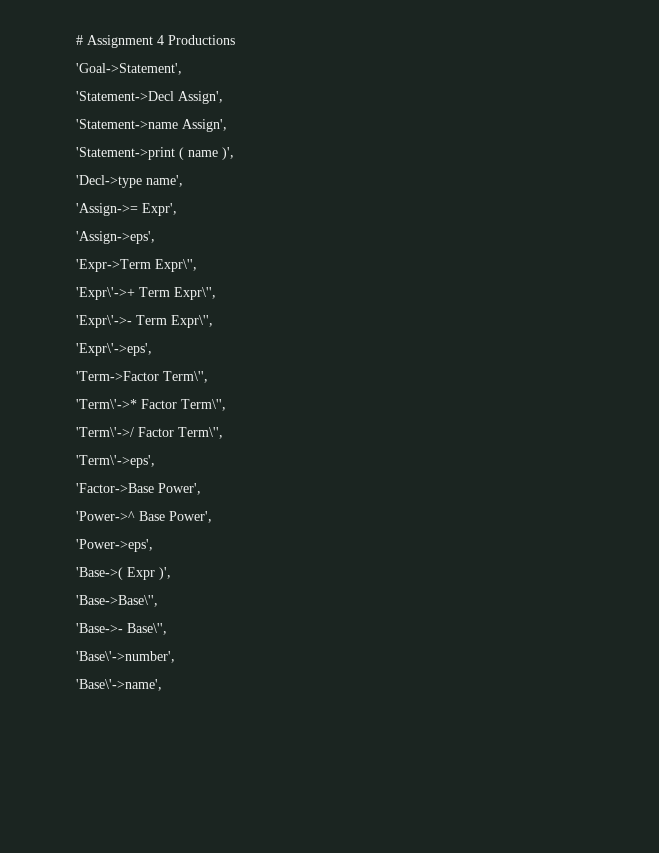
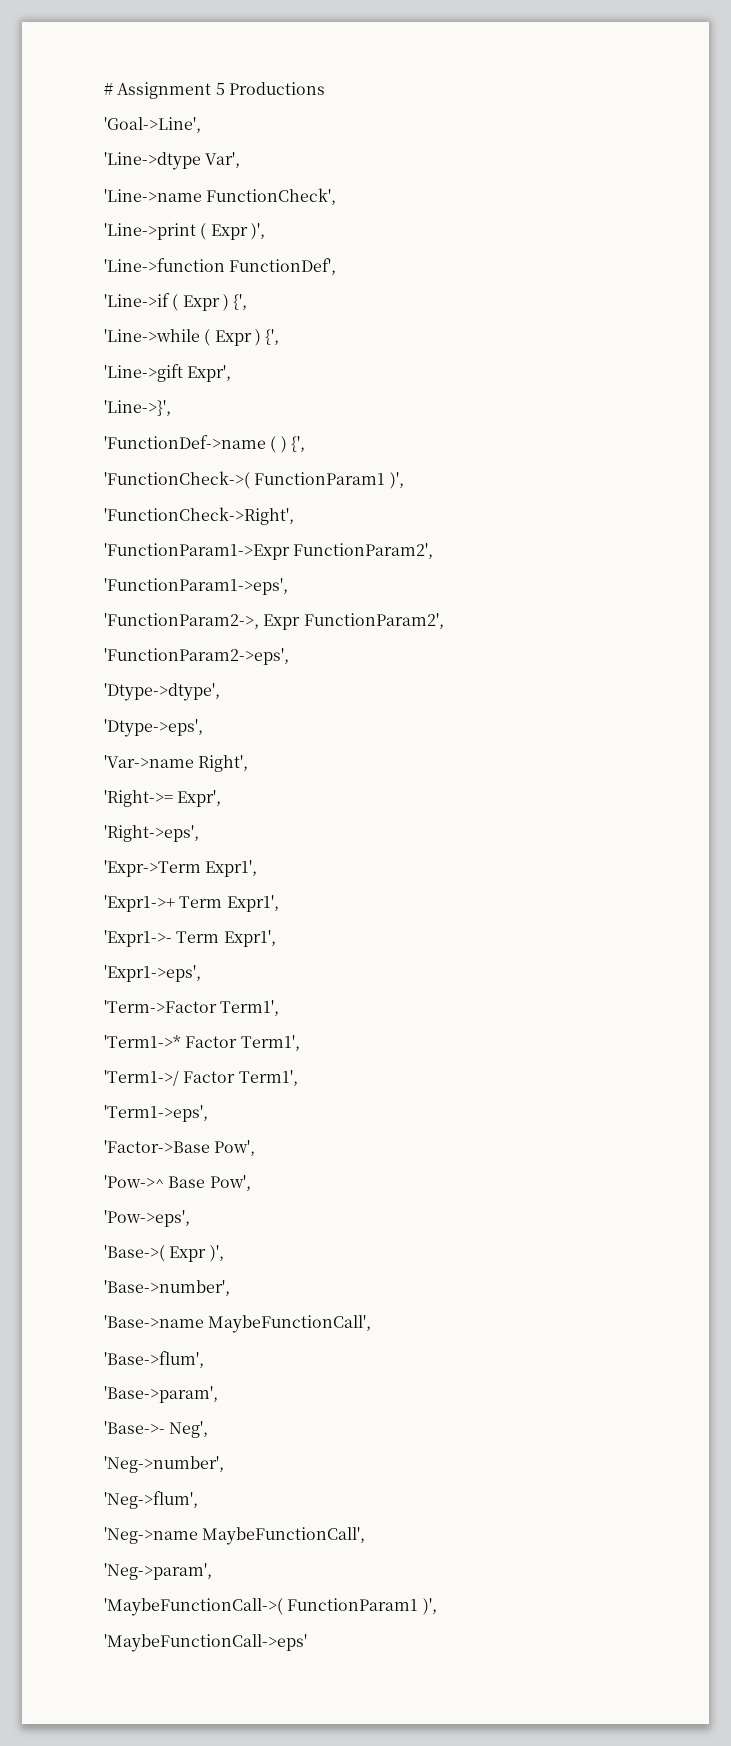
[157,35,164,45] 4 -> [215,83,225,95] 5
[76,63,182,75] [76,91,223,104] [76,119,227,132] [76,147,234,160] [76,175,183,188] [76,203,177,216] [76,231,155,244] [76,259,197,272] [76,287,216,300] [76,315,213,328] [76,343,152,356] [76,371,208,383] [76,399,226,411] [76,427,223,439] [76,455,155,468] [76,483,201,495] [76,511,212,523] [76,539,153,552] [76,567,171,580] [76,595,158,607] [76,623,167,635] [76,651,175,663] [76,679,162,691] 'Goal->Statement', // 'Statement->Decl Assign', // 'Statement->name Assign', // 'Statement->print ( name )', // 'Decl->type name', // 'Assign->= Expr', // 'Assign->eps', // 'Expr->Term Expr\'', // 'Expr\'->+ Term Expr\'', // 'Expr\'->- Term Expr\'', // 'Expr\'->eps', // 'Term->Factor Term\'', // 'Term\'->* Factor Term\'', // 'Term\'->/ Factor Term\'', // 'Term\'->eps', // 'Factor->Base Power', // 'Power->^ Base Power', // 'Power->eps', // 'Base->( Expr )', // 'Base->Base\'', // 'Base->- Base\'', // 'Base\'->number', // 'Base\'->name', -> [104,117,201,133] [104,152,241,170] [104,188,337,205] [104,223,265,240] [104,258,337,275] [104,293,248,311] [104,329,280,346] [104,364,232,382] [104,400,171,416] [104,435,305,453] [104,471,404,489] [104,507,294,525] [104,543,434,560] [104,578,288,595] [104,613,444,630] [104,648,289,665] [104,683,220,701] [104,719,203,737] [104,755,249,772] [104,790,222,807] [104,825,199,842] [104,860,258,877] [104,895,279,912] [104,930,276,947] [104,965,201,982] [104,1000,280,1016] [104,1035,300,1051] [104,1070,298,1086] [104,1105,208,1122] [104,1140,256,1156] [104,1175,251,1191] [104,1210,190,1227] [104,1245,224,1262] [104,1280,230,1296] [104,1315,372,1333] [104,1351,204,1368] [104,1386,218,1403] [104,1421,209,1438] [104,1456,224,1473] [104,1491,198,1509] [104,1527,366,1545] [104,1563,212,1580] [104,1598,437,1616] [104,1634,307,1652] 'Goal->Line', // 'Line->dtype Var', // 'Line->name FunctionCheck', // 'Line->print ( Expr )', // 'Line->function FunctionDef', // 'Line->if ( Expr ) {', // 'Line->while ( Expr ) {', // 'Line->gift Expr', // 'Line->}', // 'FunctionDef->name ( ) {', // 'FunctionCheck->( FunctionParam1 )', // 'FunctionCheck->Right', // 'FunctionParam1->Expr FunctionParam2', // 'FunctionParam1->eps', // 'FunctionParam2->, Expr FunctionParam2', // 'FunctionParam2->eps', // 'Dtype->dtype', // 'Dtype->eps', // 'Var->name Right', // 'Right->= Expr', // 'Right->eps', // 'Expr->Term Expr1', // 'Expr1->+ Term Expr1', // 'Expr1->- Term Expr1', // 'Expr1->eps', // 'Term->Factor Term1', // 'Term1->* Factor Term1', // 'Term1->/ Factor Term1', // 'Term1->eps', // 'Factor->Base Pow', // 'Pow->^ Base Pow', // 'Pow->eps', // 'Base->( Expr )', // 'Base->number', // 'Base->name MaybeFunctionCall', // 'Base->flum', // 'Base->param', // 'Base->- Neg', // 'Neg->number', // 'Neg->flum', // 'Neg->name MaybeFunctionCall', // 'Neg->param', // 'MaybeFunctionCall->( FunctionParam1 )', // 'MaybeFunctionCall->eps'

